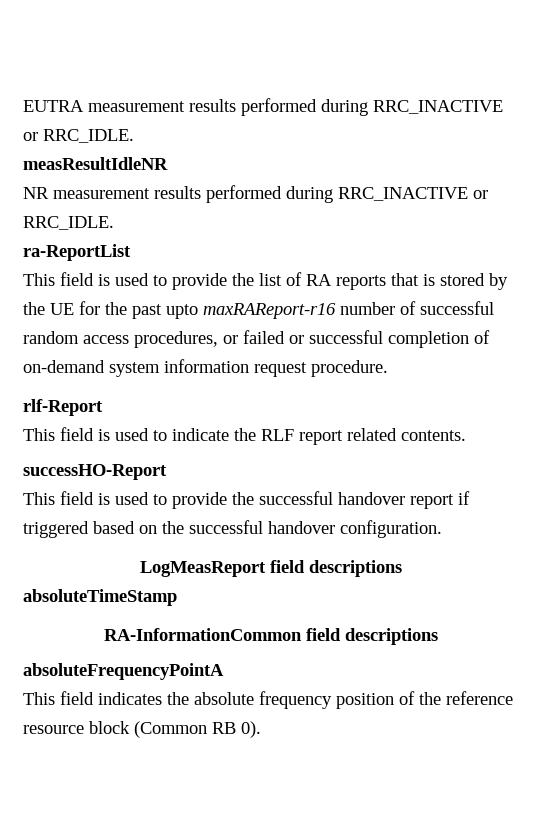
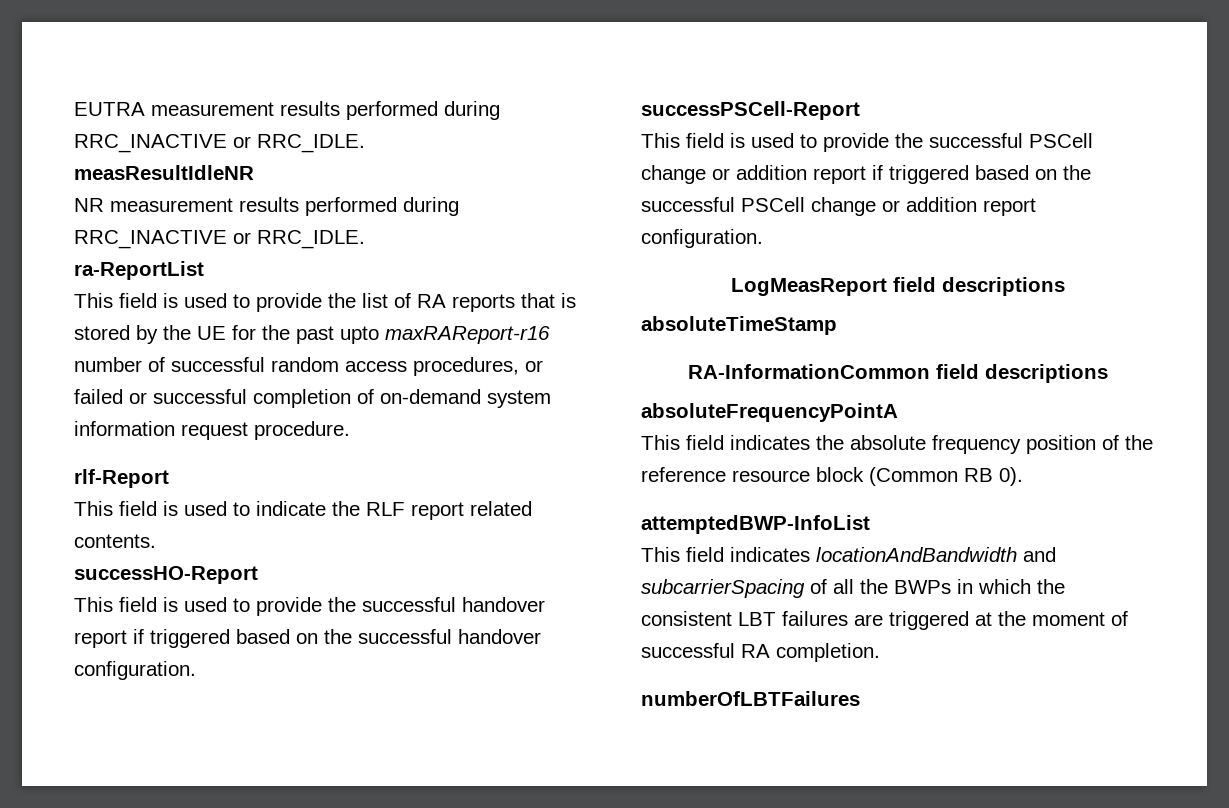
(442, 529) none -> [641,101,860,120] [641,133,1093,152] [641,165,1091,184] [641,197,1036,216] [641,229,763,248] // successPSCell-Report // This field is used to provide the successful PSCell change or addition report if triggered based on the successful PSCell change or addition report configuration.
(261, 729) none -> [641,515,870,534] [641,547,1056,562] [641,579,1065,598] [641,611,1128,630] [641,643,880,662] [641,691,860,706] // attemptedBWP-InfoList // This field indicates locationAndBandwidth and subcarrierSpacing of all the BWPs in which the consistent LBT failures are triggered at the moment of successful RA completion. // numberOfLBTFailures

